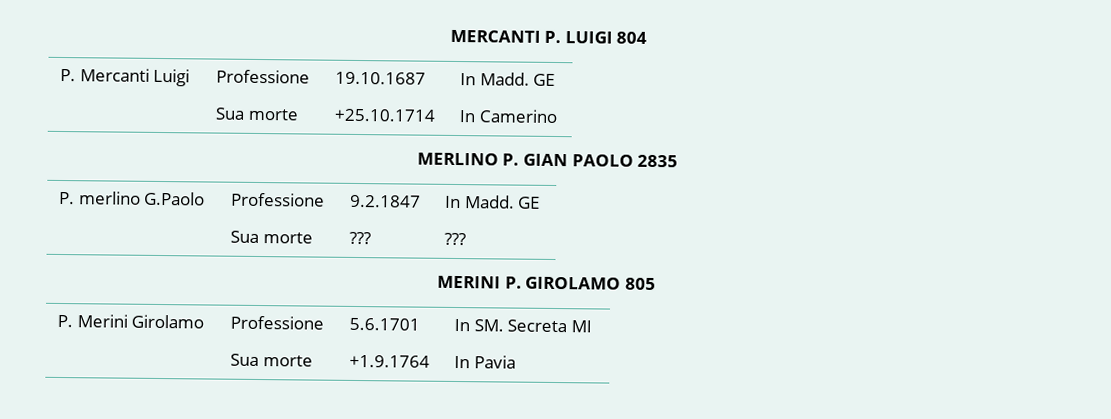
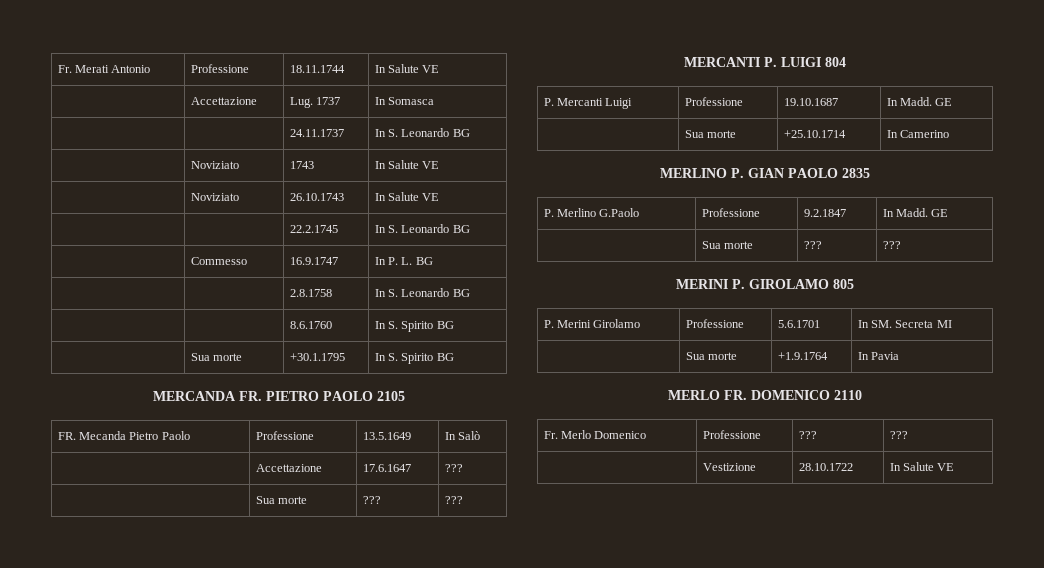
(449, 36) none -> [57,65,151,73] [190,64,249,73] [289,65,345,73] [374,64,440,73] [190,97,257,105] [289,97,340,108] [374,97,434,105] [289,129,344,137] [374,128,470,137] [190,161,239,169] [289,161,314,169] [374,160,440,169] [190,193,239,201] [289,193,344,201] [374,192,440,201] [289,225,338,233] [374,224,470,233] [190,257,247,265] [289,257,338,265] [374,257,433,265] [289,289,332,297] [374,288,470,297] [289,321,332,329] [374,321,454,332] [190,353,242,361] [289,353,345,361] [374,353,454,364] [153,391,405,401] [57,431,190,440] [255,431,314,440] [362,432,411,440] [444,431,480,440] [255,464,322,472] [362,464,411,472] [444,464,463,472] [255,496,307,504] [362,496,381,504] [444,496,463,504] Fr. Merati Antonio | Professione | 18.11.1744 | In Salute VE // | Accettazione | Lug. 1737 | In Somasca // | | 24.11.1737 | In S. Leonardo BG // | Noviziato | 1743 | In Salute VE // | Noviziato | 26.10.1743 | In Salute VE // | | 22.2.1745 | In S. Leonardo BG // | Commesso | 16.9.1747 | In P. L. BG // | | 2.8.1758 | In S. Leonardo BG // | | 8.6.1760 | In S. Spirito BG // | Sua morte | +30.1.1795 | In S. Spirito BG // MERCANDA FR. PIETRO PAOLO 2105 // FR. Mecanda Pietro Paolo | Professione | 13.5.1649 | In Salò // | Accettazione | 17.6.1647 | ??? // | Sua morte | ??? | ??? //
[78,191,141,205] merlino -> [556,208,596,217] Merlino
(516, 362) none -> [668,390,862,400] [543,430,647,439] [702,430,761,439] [798,431,817,439] [889,431,908,439] [702,463,756,471] [798,463,853,471] [889,462,955,471] // MERLO FR. DOMENICO 2110 // Fr. Merlo Domenico | Professione | ??? | ??? // | Vestizione | 28.10.1722 | In Salute VE

